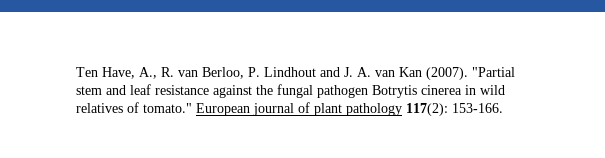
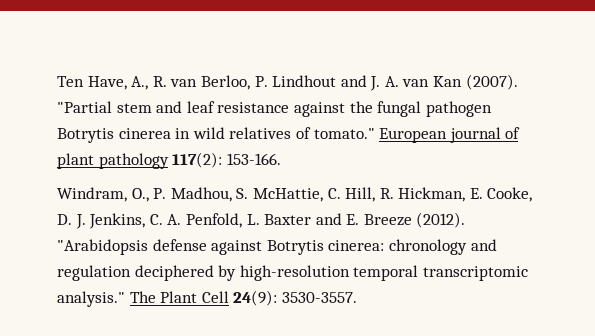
(503, 108) none -> [57,187,533,202] [57,212,466,229] [57,239,497,255] [57,265,528,281] [57,290,357,307] // Windram, O., P. Madhou, S. McHattie, C. Hill, R. Hickman, E. Cooke, D. J. Jenkins, C. A. Penfold, L. Baxter and E. Breeze (2012). "Arabidopsis defense against Botrytis cinerea: chronology and regulation deciphered by high-resolution temporal transcriptomic analysis." The Plant Cell 24(9): 3530-3557.

